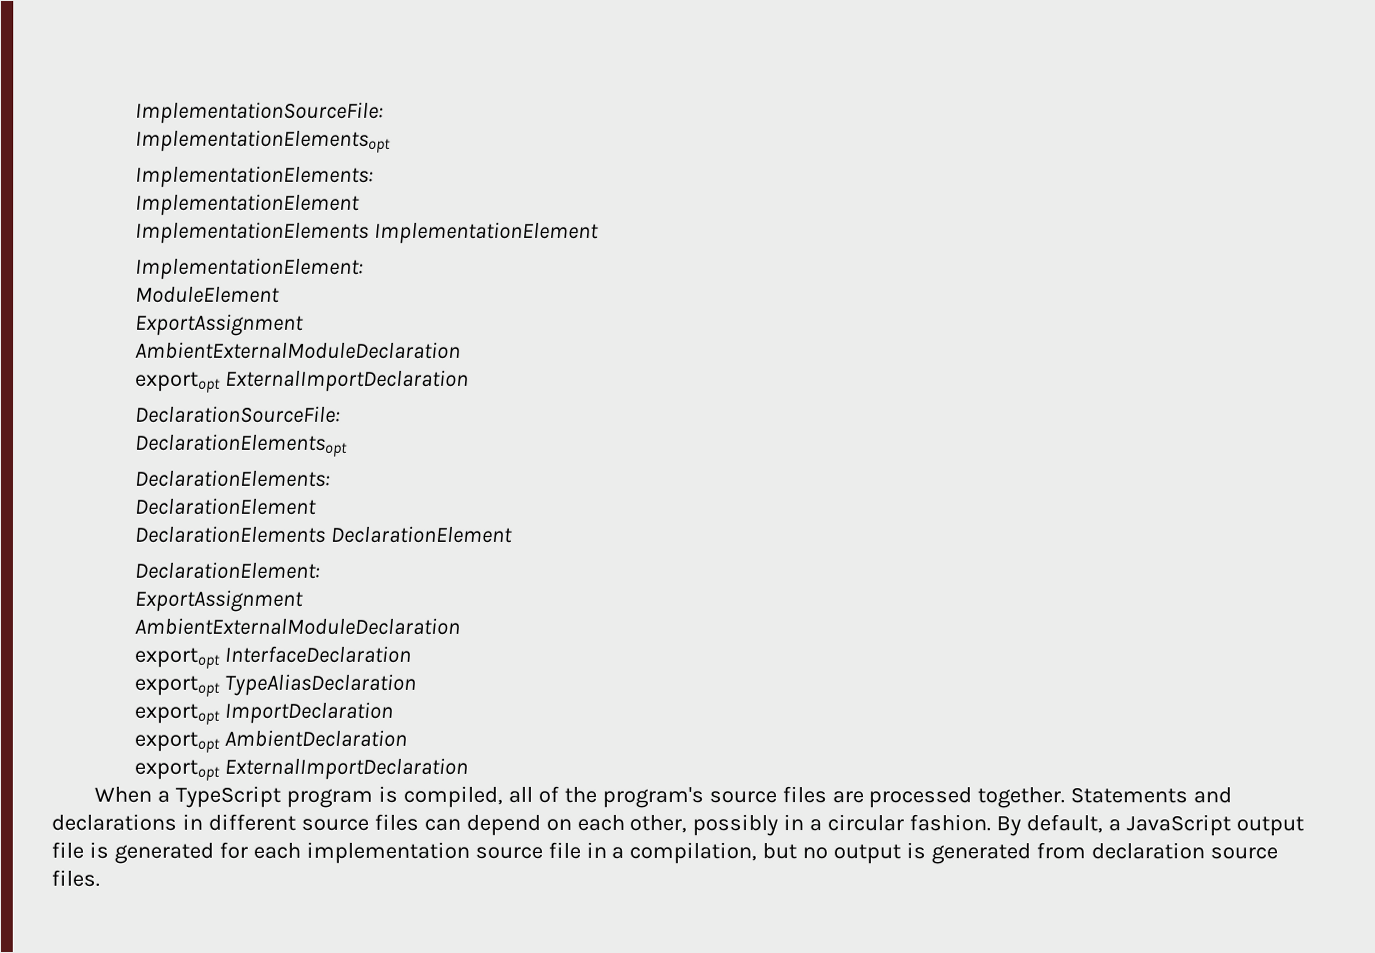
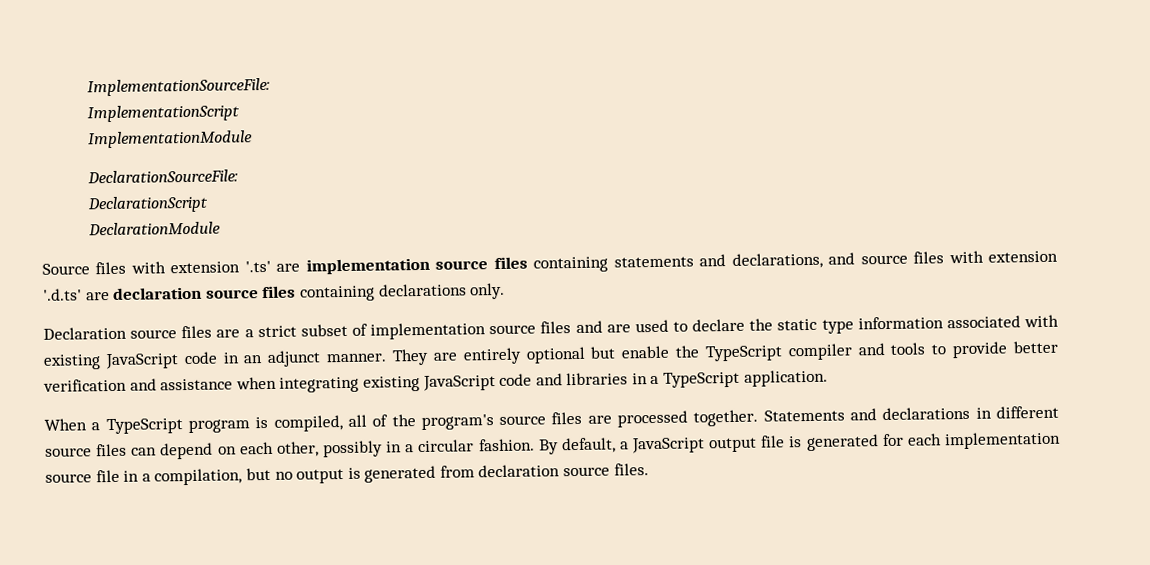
[134,129,391,153] [134,165,374,188] [134,193,360,216] [134,221,599,244] [134,257,364,280] [134,286,280,303] [134,313,304,336] [134,341,461,359] [134,369,469,393] [134,405,341,423] [134,433,348,457] [133,469,331,487] [133,497,316,515] [133,525,512,543] [133,561,320,579] [133,589,303,612] [133,617,460,635] [133,645,411,669] [133,673,416,697] [133,701,393,725] [133,729,407,753] [133,757,468,781] ImplementationElementsopt // ImplementationElements: // ImplementationElement // ImplementationElements ImplementationElement // ImplementationElement: // ModuleElement // ExportAssignment // AmbientExternalModuleDeclaration // exportopt ExternalImportDeclaration // DeclarationSourceFile: // DeclarationElementsopt // DeclarationElements: // DeclarationElement // DeclarationElements DeclarationElement // DeclarationElement: // ExportAssignment // AmbientExternalModuleDeclaration // exportopt InterfaceDeclaration // exportopt TypeAliasDeclaration // exportopt ImportDeclaration // exportopt AmbientDeclaration // exportopt ExternalImportDeclaration -> [87,104,241,123] [88,130,254,149] [87,169,239,184] [87,195,210,214] [88,221,222,236] [42,250,1058,275] [43,282,506,302] [43,314,1059,340] [43,340,1059,370] [43,369,828,393] ImplementationScript // ImplementationModule // DeclarationSourceFile: // DeclarationScript // DeclarationModule // Source files with extension '.ts' are implementation source files containing statements and declarations, and source files with extension '.d.ts' are declaration source files containing declarations only. // Declaration source files are a strict subset of implementation source files and are used to declare the static type information associated with existing JavaScript code in an adjunct manner. They are entirely optional but enable the TypeScript compiler and tools to provide better verification and assistance when integrating existing JavaScript code and libraries in a TypeScript application.

